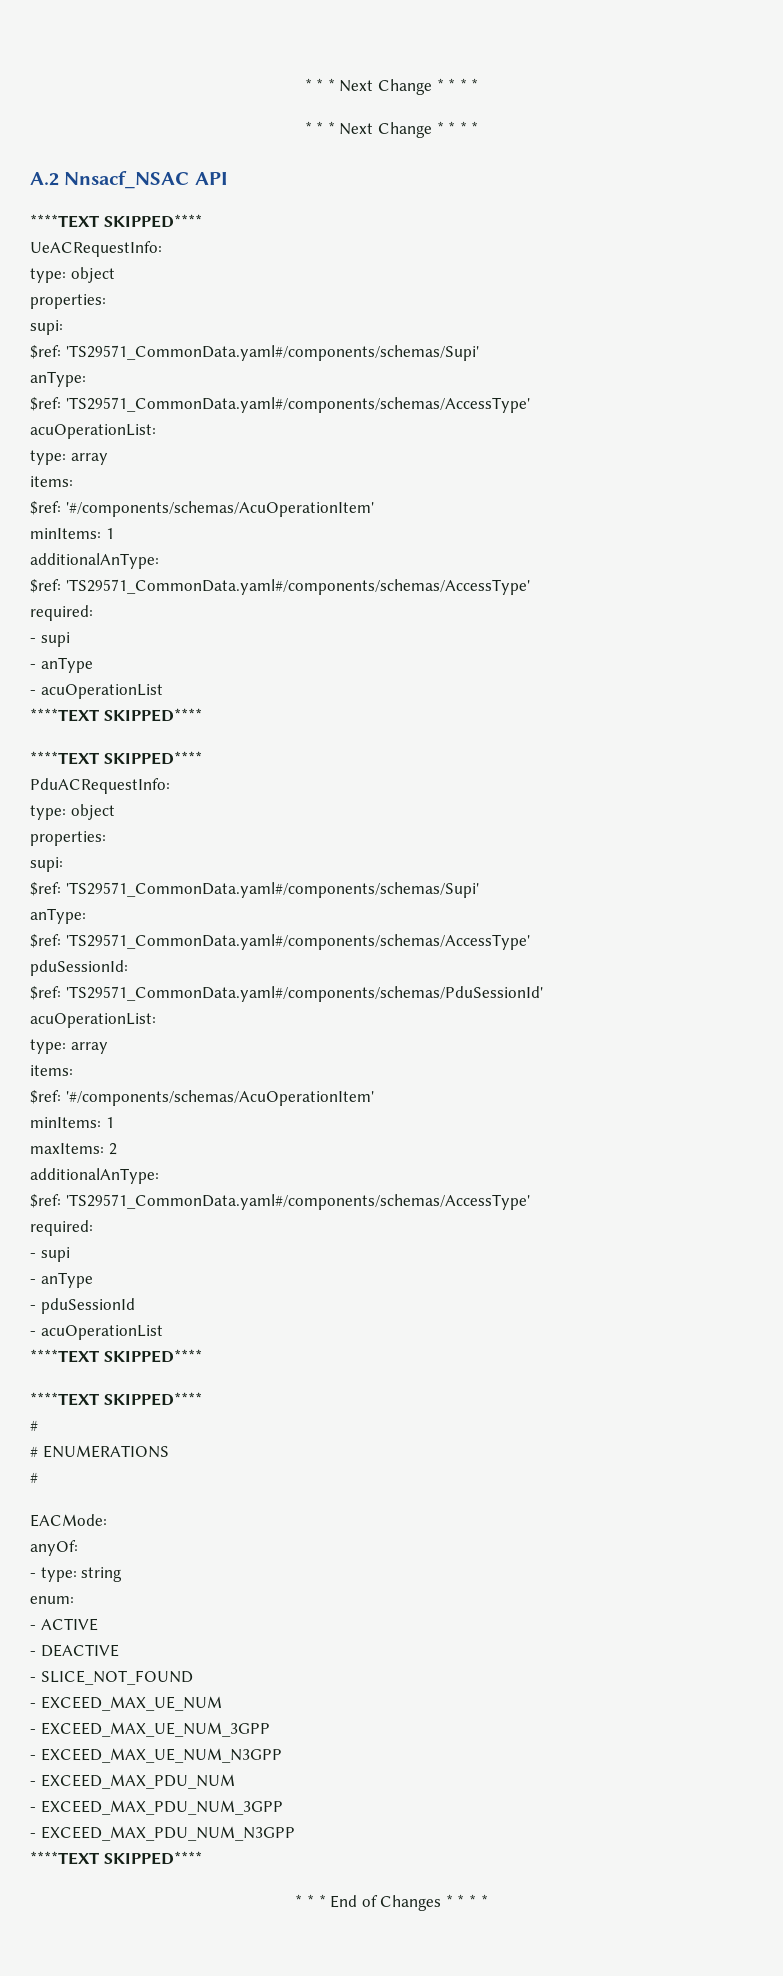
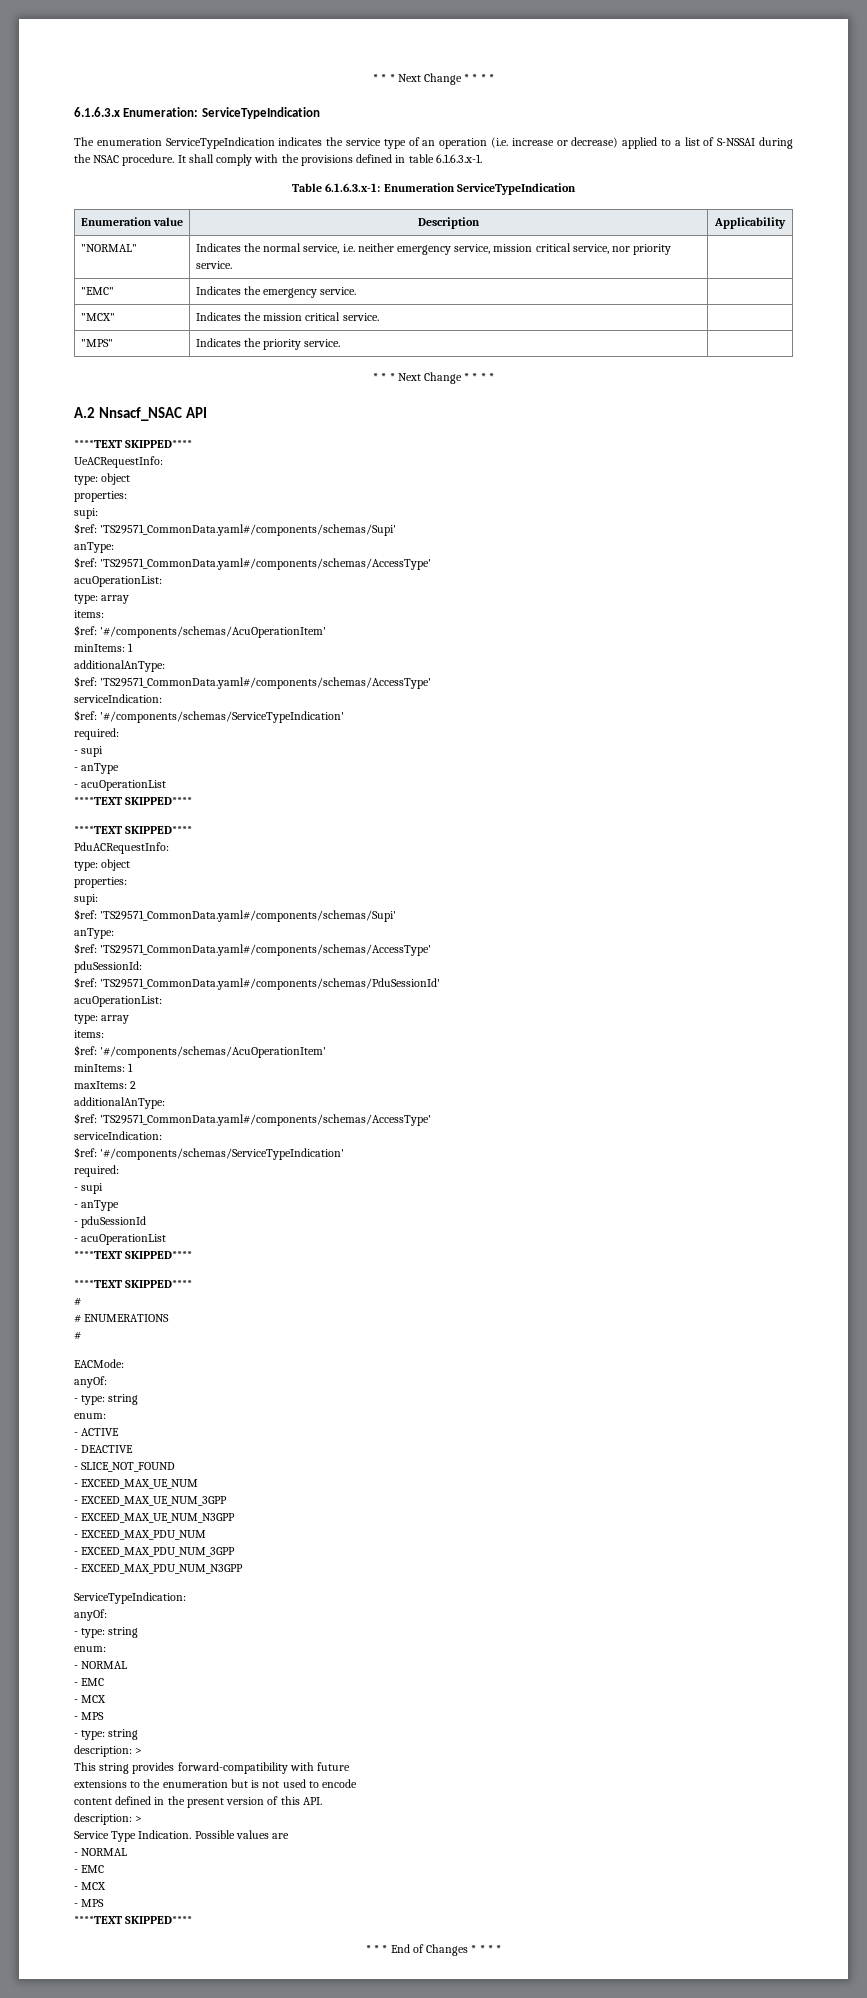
[304,78,479,95] * * * Next Change * * * * -> [373,73,494,85] [74,107,320,119] [74,137,793,149] [74,154,482,166] [292,183,576,195] [80,217,184,226] [418,217,480,229] [714,217,786,229] [80,244,137,252] [195,243,672,255] [195,261,232,269] [80,287,114,295] [195,286,357,298] [80,313,115,321] [195,312,379,321] [80,339,113,347] [195,338,341,350] * * * Next Change * * * * // 6.1.6.3.x Enumeration: ServiceTypeIndication // The enumeration ServiceTypeIndication indicates the service type of an operation (i.e. increase or decrease) applied to a list of S-NSSAI during the NSAC procedure. It shall comply with the provisions defined in table 6.1.6.3.x-1. // Table 6.1.6.3.x-1: Enumeration ServiceTypeIndication // Enumeration value | Description | Applicability // "NORMAL" | Indicates the normal service, i.e. neither emergency service, mission critical service, nor priority service. | // "EMC" | Indicates the emergency service. | // "MCX" | Indicates the mission critical service. | // "MPS" | Indicates the priority service. |
(530, 587) none -> [74,694,162,703] [74,710,345,723] // serviceIndication: // $ref: '#/components/schemas/ServiceTypeIndication'
(530, 1202) none -> [74,1131,162,1140] [74,1147,345,1160] // serviceIndication: // $ref: '#/components/schemas/ServiceTypeIndication'
(295, 1833) none -> [74,1592,186,1604] [74,1609,107,1621] [74,1627,139,1638] [74,1646,106,1652] [74,1661,128,1669] [74,1678,105,1686] [74,1695,107,1703] [74,1712,105,1720] [74,1729,139,1740] [74,1745,143,1757] [74,1762,351,1774] [74,1779,358,1788] [74,1796,322,1808] [74,1813,143,1825] [74,1830,290,1842] [74,1848,128,1856] [74,1865,105,1873] [74,1882,107,1890] [74,1899,105,1907] // ServiceTypeIndication: // anyOf: // - type: string // enum: // - NORMAL // - EMC // - MCX // - MPS // - type: string // description: > // This string provides forward-compatibility with future // extensions to the enumeration but is not used to encode // content defined in the present version of this API. // description: > // Service Type Indication. Possible values are // - NORMAL // - EMC // - MCX // - MPS

